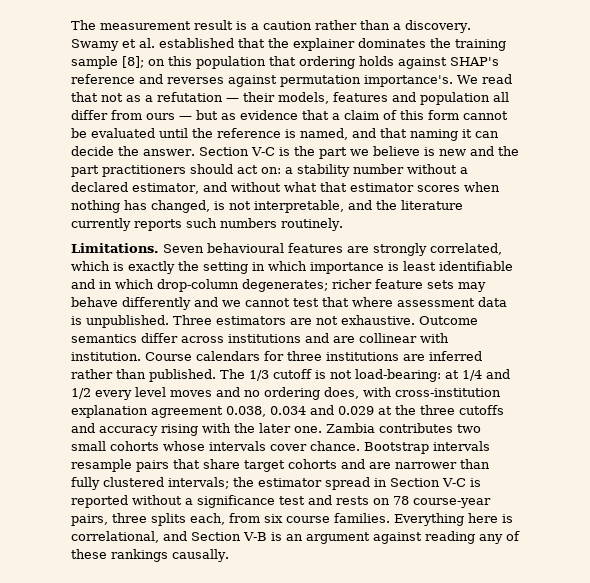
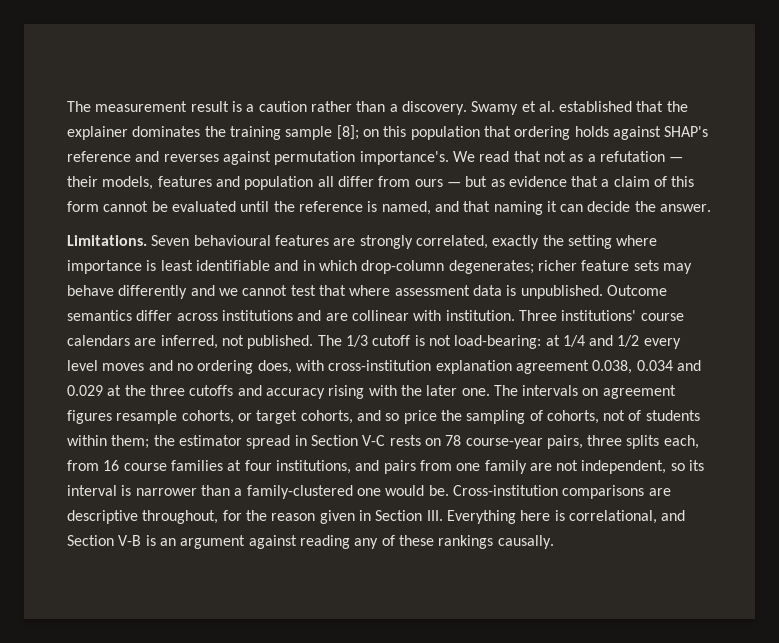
[198,146,519,159] [71,164,468,177] [71,182,500,194] [71,200,463,213] [71,218,343,231] Section V-C is the part we believe is new and the part practitioners should act on: a stability number without a declared estimator, and without what that estimator scores when nothing has changed, is not interpretable, and the literature currently reports such numbers routinely. -> (712, 208) none
[71,261,124,271] which is -> (488, 242) none
[252,261,307,271] in which -> [616,235,658,246] where
[173,315,415,325] Three estimators are not exhaustive. -> (603, 292) none
[145,351,482,361] [71,369,146,379] Course calendars for three institutions are inferred rather than -> [518,310,684,321] [67,335,244,349] Three institutions' course calendars are inferred, not
[326,423,481,433] [71,441,490,454] [71,459,490,472] [71,477,229,490] Zambia contributes two small cohorts whose intervals cover chance. Bootstrap intervals resample pairs that share target cohorts and are narrower than fully clustered intervals; -> [493,385,676,399] [67,410,700,424] [67,435,150,449] The intervals on agreement figures resample cohorts, or target cohorts, and so price the sampling of cohorts, not of students within them;
[469,478,481,487] [71,495,332,508] is reported without a significance test and -> (386, 440) none
[264,513,390,523] six course families. -> [103,460,705,474] [67,485,671,499] [67,510,443,524] 16 course families at four institutions, and pairs from one family are not independent, so its interval is narrower than a family-clustered one would be. Cross-institution comparisons are descriptive throughout, for the reason given in Section III.

